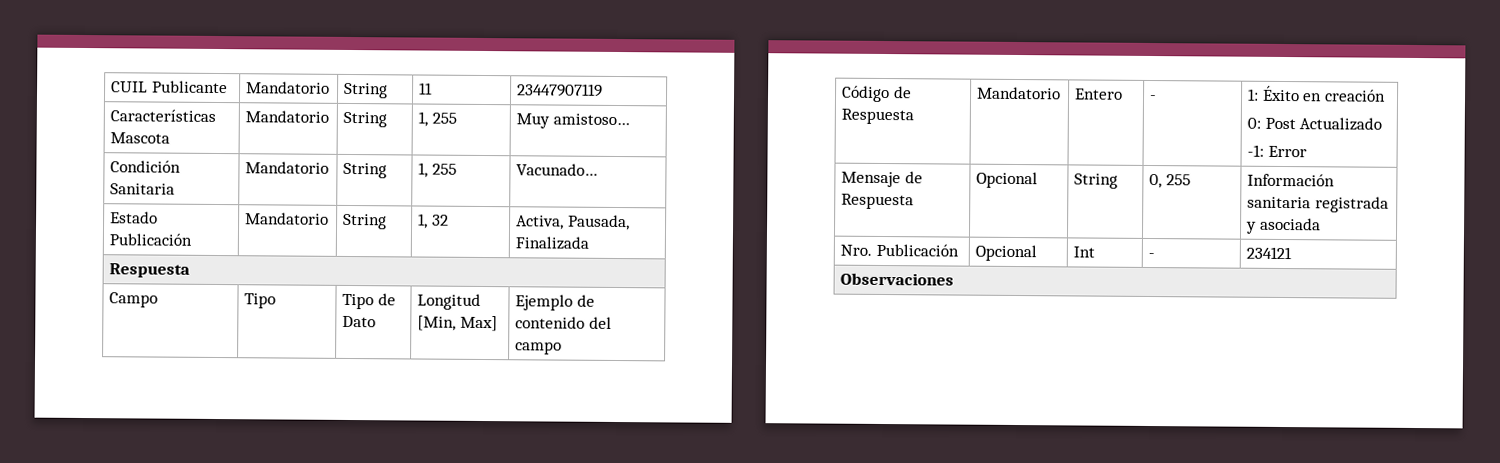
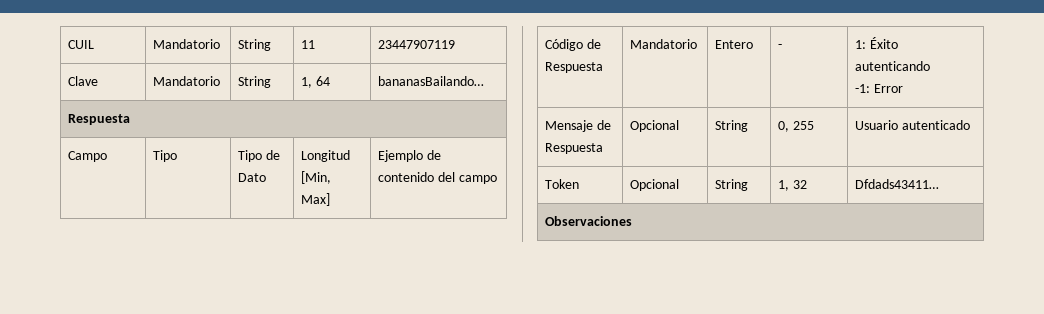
[151,80,228,94] Publicante -> (95, 44) none
[110,109,217,122] [110,132,171,144] [245,110,330,123] [343,111,388,128] [418,111,457,127] [516,113,630,129] [110,160,182,173] [110,183,176,195] [245,161,330,174] [343,162,388,179] [418,162,457,178] [516,163,599,176] [110,211,159,224] [109,233,193,246] [245,212,330,225] [343,213,388,230] [418,213,449,229] [516,214,630,231] [515,236,590,250] Características Mascota | Mandatorio | String | 1, 255 | Muy amistoso… // Condición Sanitaria | Mandatorio | String | 1, 255 | Vacunado… // Estado Publicación | Mandatorio | String | 1, 32 | Activa, Pausada, Finalizada -> [68,76,99,86] [153,76,221,86] [238,76,272,88] [301,76,331,88] [378,76,485,86] Clave | Mandatorio | String | 1, 64 | bananasBailando…
[1302,89,1387,102] [1247,117,1383,131] en creación // 0: Post Actualizado -> [855,61,931,71] autenticando
[1247,173,1336,187] [1247,196,1389,213] [1245,217,1321,234] [840,243,959,257] [975,244,1038,262] [1073,246,1096,258] [1148,252,1156,259] [1246,246,1293,260] Información sanitaria registrada y asociada // Nro. Publicación | Opcional | Int | - | 234121 -> [855,120,971,130] [545,179,580,189] [630,179,680,191] [715,179,749,191] [778,180,808,191] [855,179,940,189] Usuario autenticado // Token | Opcional | String | 1, 32 | Dfdads43411…

